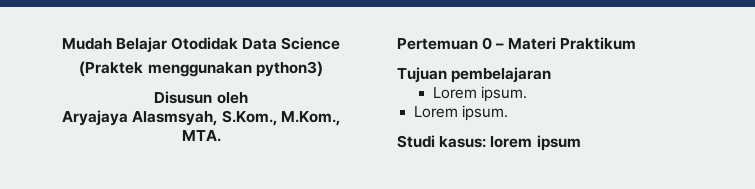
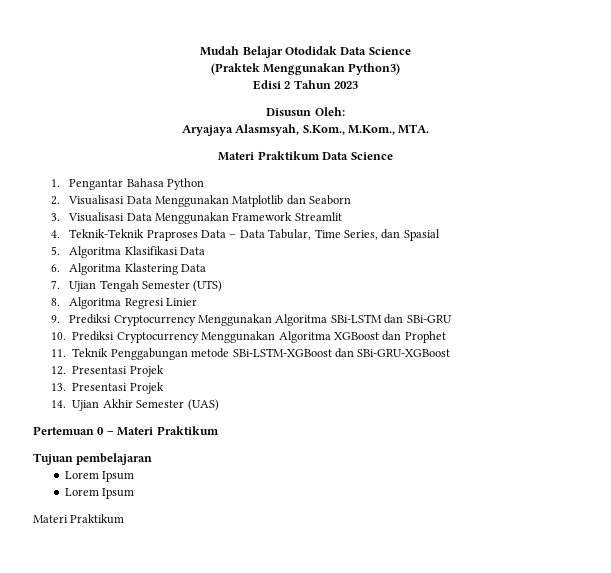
[147,61,323,77] menggunakan python3) -> [263,63,401,75] [252,80,359,90] Menggunakan Python3) // Edisi 2 Tahun 2023
[216,92,248,104] oleh -> [314,107,345,116] Oleh:
(221, 136) none -> [218,151,393,161] [51,178,205,190] [51,195,352,207] [51,212,342,224] [51,229,440,241] [51,246,206,258] [51,263,207,275] [51,280,223,292] [51,297,198,309] [51,314,452,326] [51,331,446,343] [51,348,451,360] [51,365,164,377] [51,382,164,394] [51,399,219,411] // Materi Praktikum Data Science // 1. Pengantar Bahasa Python // 2. Visualisasi Data Menggunakan Matplotlib dan Seaborn // 3. Visualisasi Data Menggunakan Framework Streamlit // 4. Teknik-Teknik Praproses Data – Data Tabular, Time Series, dan Spasial // 5. Algoritma Klasifikasi Data // 6. Algoritma Klastering Data // 7. Ujian Tengah Semester (UTS) // 8. Algoritma Regresi Linier // 9. Prediksi Cryptocurrency Menggunakan Algoritma SBi-LSTM dan SBi-GRU // 10. Prediksi Cryptocurrency Menggunakan Algoritma XGBoost dan Prophet // 11. Teknik Penggabungan metode SBi-LSTM-XGBoost dan SBi-GRU-XGBoost // 12. Presentasi Projek // 13. Presentasi Projek // 14. Ujian Akhir Semester (UAS)
[480,86,527,102] [414,105,509,121] [397,135,581,151] ipsum. // Lorem ipsum. // Studi kasus: lorem ipsum -> [102,471,135,482] [64,488,135,499] [33,514,125,524] Ipsum // Lorem Ipsum // Materi Praktikum

